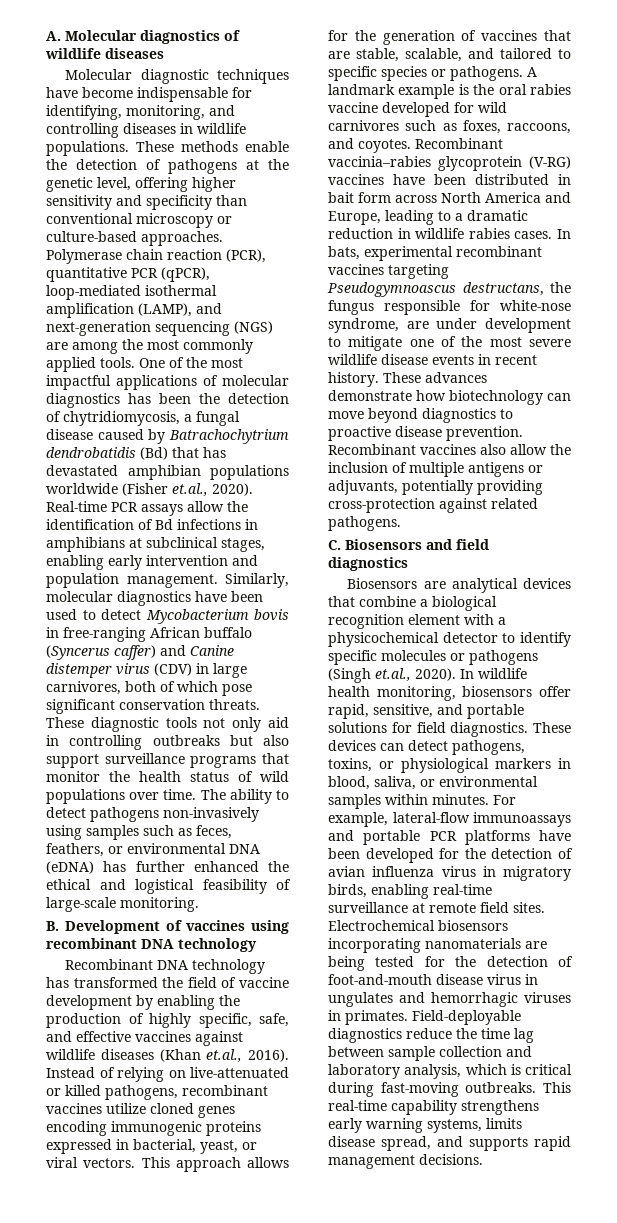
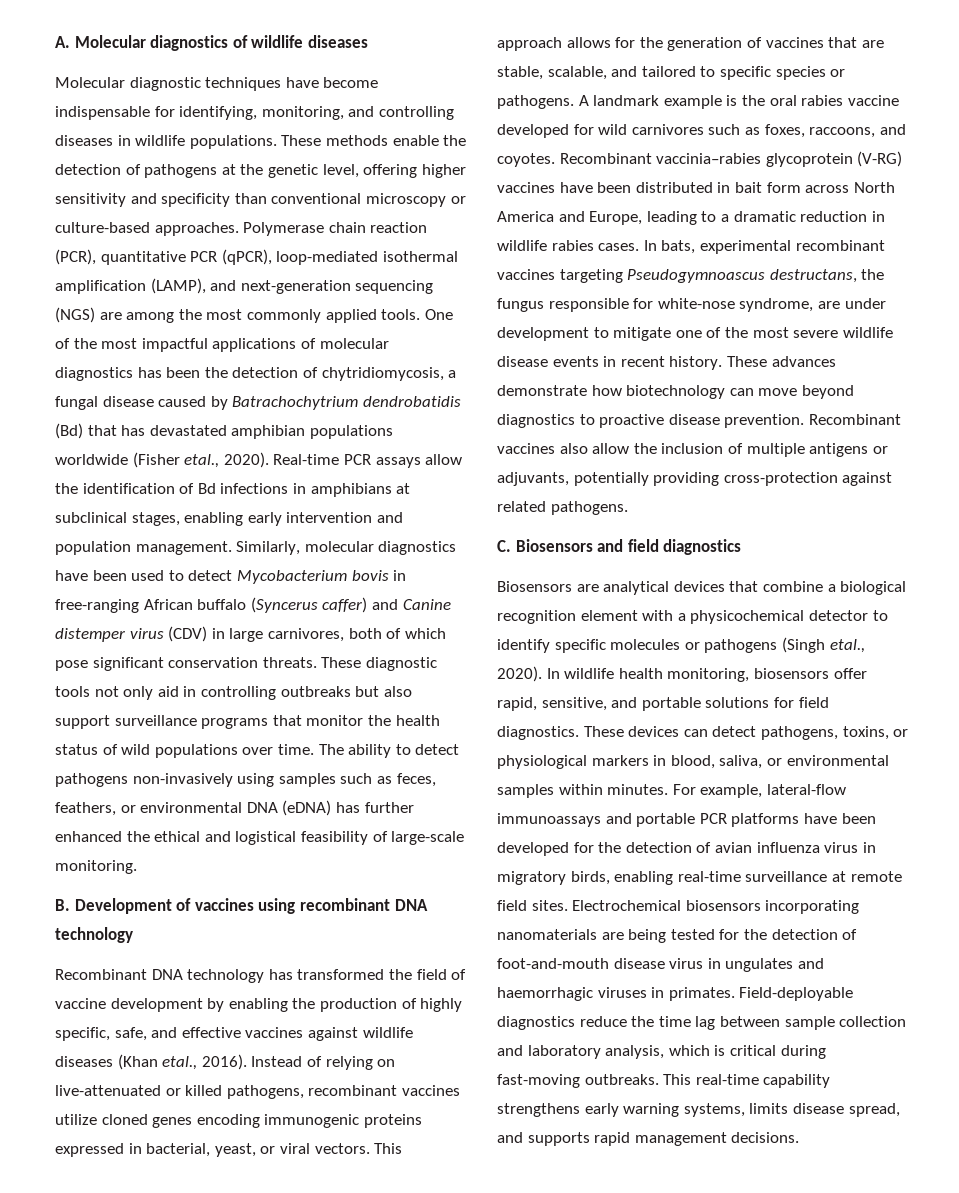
[172,483,208,497] et.al., -> [184,454,220,468] etal.,
[206,1049,243,1063] et.al., -> [162,1056,198,1070] etal.,
[375,668,411,682] et.al., -> [829,639,865,653] etal.,
[431,992,518,1007] hemorrhagic -> [497,987,593,1001] haemorrhagic

